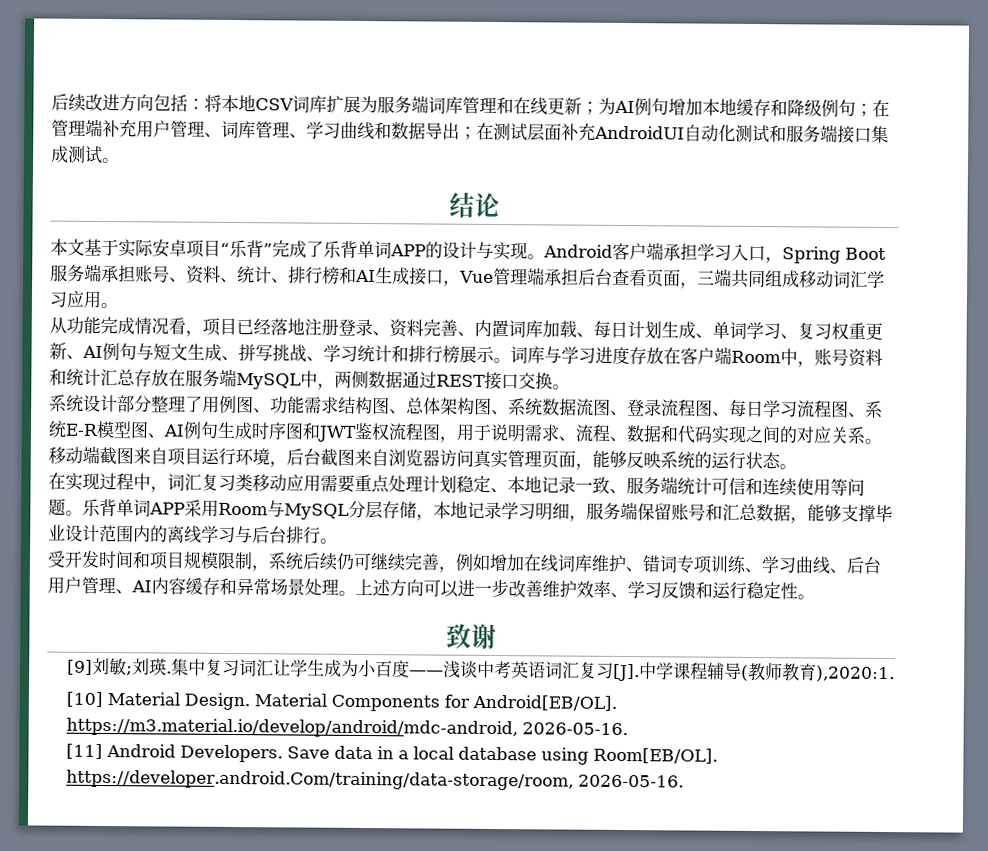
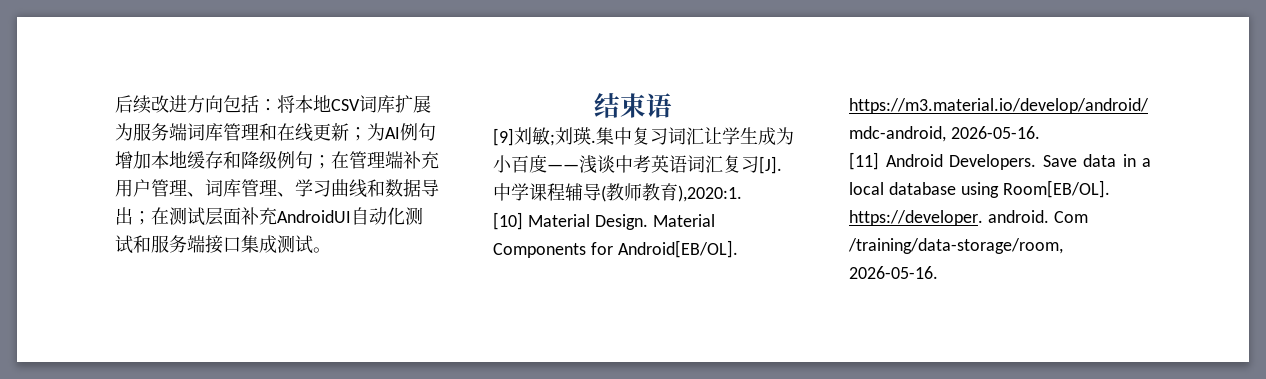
[474,192,500,219] [50,238,886,264] [50,263,885,289] [49,290,118,309] [49,316,883,340] [49,342,883,368] [49,368,570,391] [49,394,883,418] [48,420,882,444] [48,445,797,470] [48,472,865,497] [48,498,893,524] [48,524,338,544] [47,550,882,575] [47,576,815,600] [446,623,497,650] 论 // 本文基于实际安卓项目“乐背”完成了乐背单词APP的设计与实现。Android客户端承担学习入口，Spring Boot服务端承担账号、资料、统计、排行榜和AI生成接口，Vue管理端承担后台查看页面，三端共同组成移动词汇学习应用。 // 从功能完成情况看，项目已经落地注册登录、资料完善、内置词库加载、每日计划生成、单词学习、复习权重更新、AI例句与短文生成、拼写挑战、学习统计和排行榜展示。词库与学习进度存放在客户端Room中，账号资料和统计汇总存放在服务端MySQL中，两侧数据通过REST接口交换。 // 系统设计部分整理了用例图、功能需求结构图、总体架构图、系统数据流图、登录流程图、每日学习流程图、系统E-R模型图、AI例句生成时序图和JWT鉴权流程图，用于说明需求、流程、数据和代码实现之间的对应关系。移动端截图来自项目运行环境，后台截图来自浏览器访问真实管理页面，能够反映系统的运行状态。 // 在实现过程中，词汇复习类移动应用需要重点处理计划稳定、本地记录一致、服务端统计可信和连续使用等问题。乐背单词APP采用Room与MySQL分层存储，本地记录学习明细，服务端保留账号和汇总数据，能够支撑毕业设计范围内的离线学习与后台排行。 // 受开发时间和项目规模限制，系统后续仍可继续完善，例如增加在线词库维护、错词专项训练、学习曲线、后台用户管理、AI内容缓存和异常场景处理。上述方向可以进一步改善维护效率、学习反馈和运行稳定性。 // 致谢 -> [620,93,672,118] 束语
[66,717,519,739] https://m3.material.io/develop/android/mdc-android, -> [849,98,1150,114] [849,126,947,142] https://m3.material.io/develop/android/ mdc-android,
[66,769,575,791] https://developer.android.Com/training/data-storage/room, -> [849,210,1089,226] [848,238,1064,254] https://developer. android. Com /training/data-storage/room,

